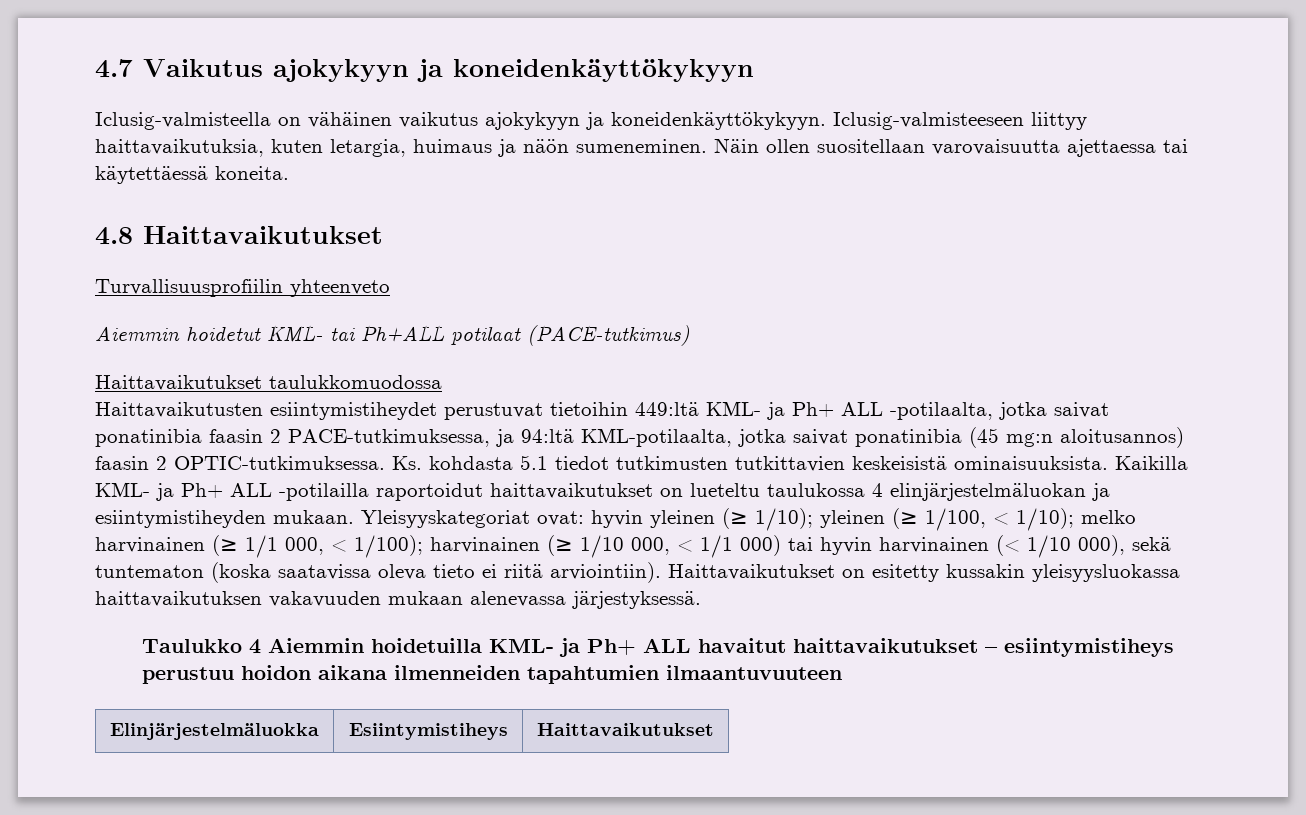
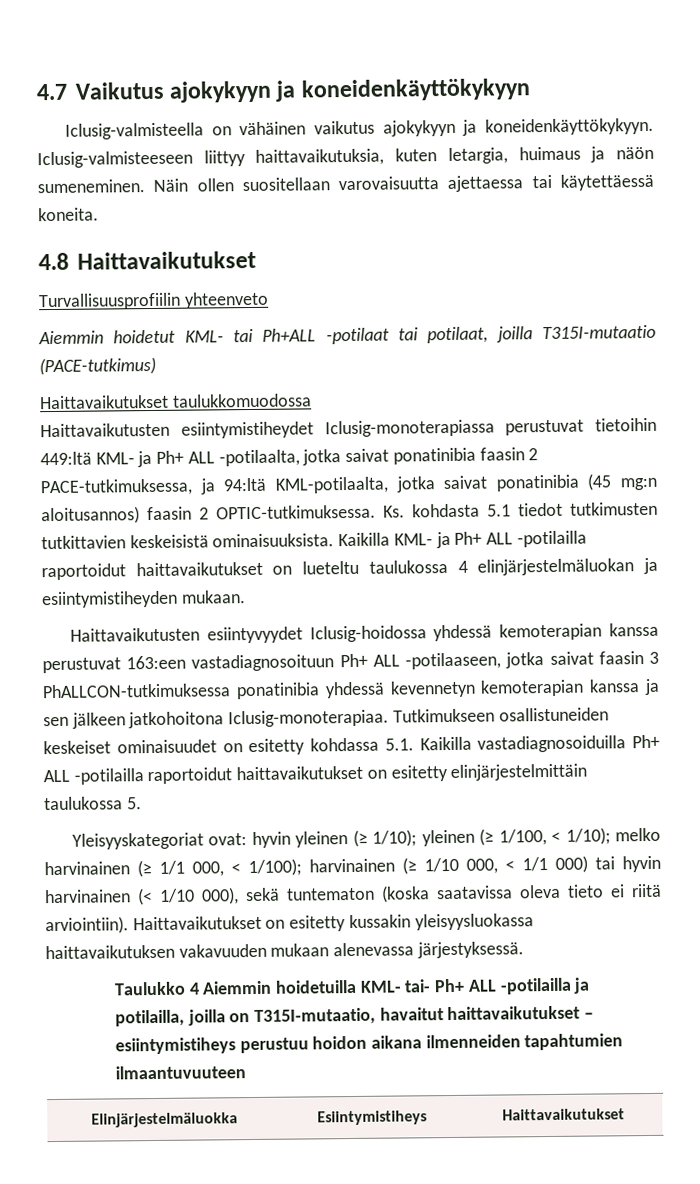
[451,326,521,345] potilaat -> [325,324,656,345] -potilaat tai potilaat, joilla T315I-mutaatio
(437, 411) none -> [324,419,495,438] Iclusig-monoterapiassa
(354, 517) none -> [69,622,659,644] [42,651,659,674] [42,678,660,700] [43,707,609,729] [43,734,660,756] [43,763,588,785] [44,796,142,811] // Haittavaikutusten esiintyvyydet Iclusig-hoidossa yhdessä kemoterapian kanssa perustuvat 163:een vastadiagnosoituun Ph+ ALL -potilaaseen, jotka saivat faasin 3 PhALLCON-tutkimuksessa ponatinibia yhdessä kevennetyn kemoterapian kanssa ja sen jälkeen jatkohoitona Iclusig-monoterapiaa. Tutkimukseen osallistuneiden keskeiset ominaisuudet on esitetty kohdassa 5.1. Kaikilla vastadiagnosoiduilla Ph+ ALL -potilailla raportoidut haittavaikutukset on esitetty elinjärjestelmittäin taulukossa 5. //
[559,638,692,657] ja Ph+ ALL -> [404,977,591,995] [114,1007,376,1027] tai- Ph+ ALL -potilailla ja potilailla, joilla on T315I-mutaatio,

